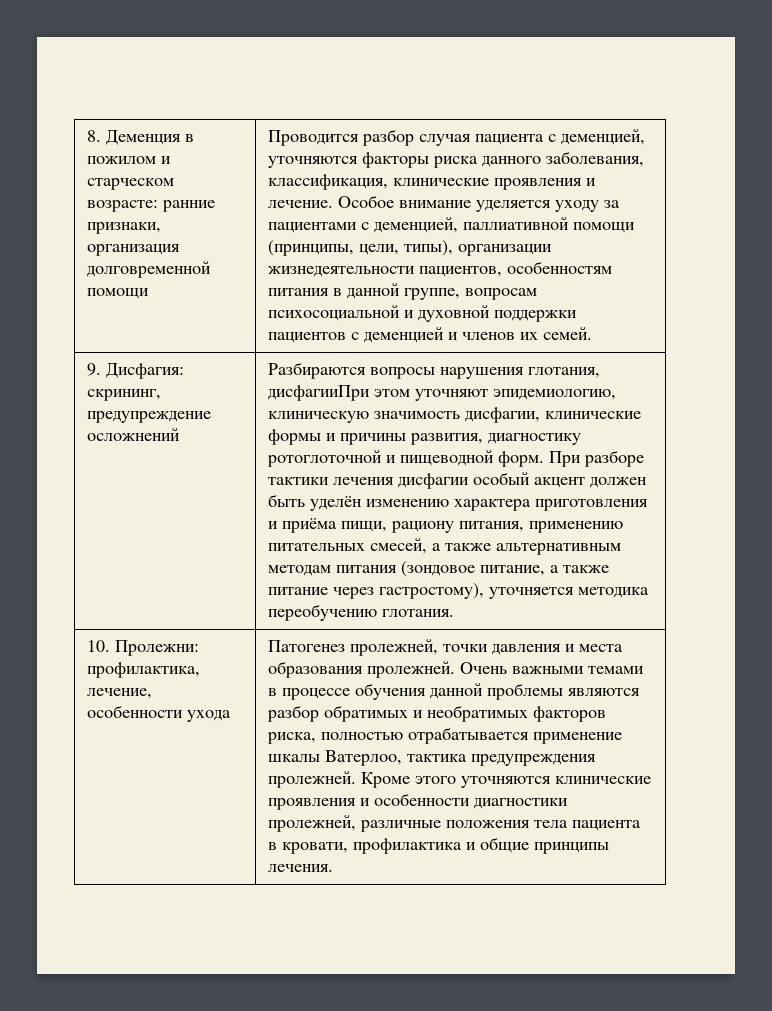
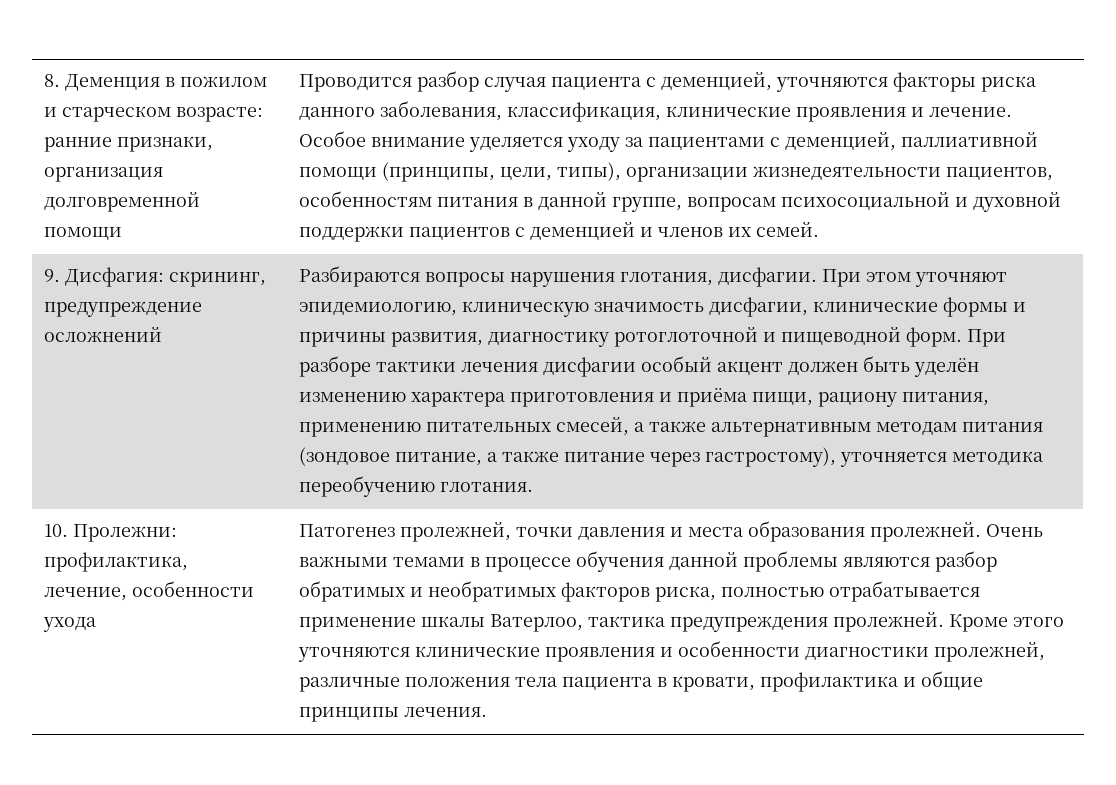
[268,385,371,401] дисфагииПри -> [718,267,862,287] дисфагии. При

